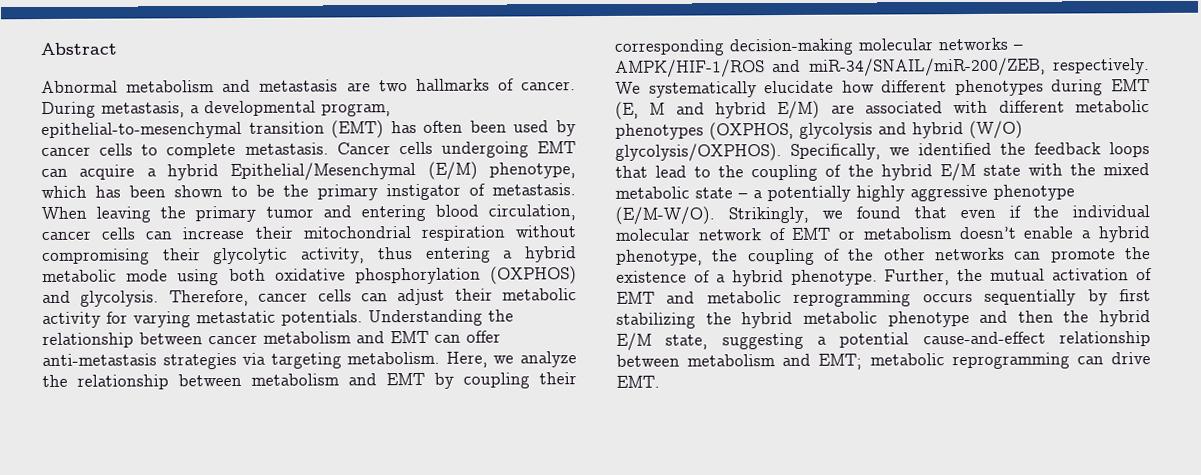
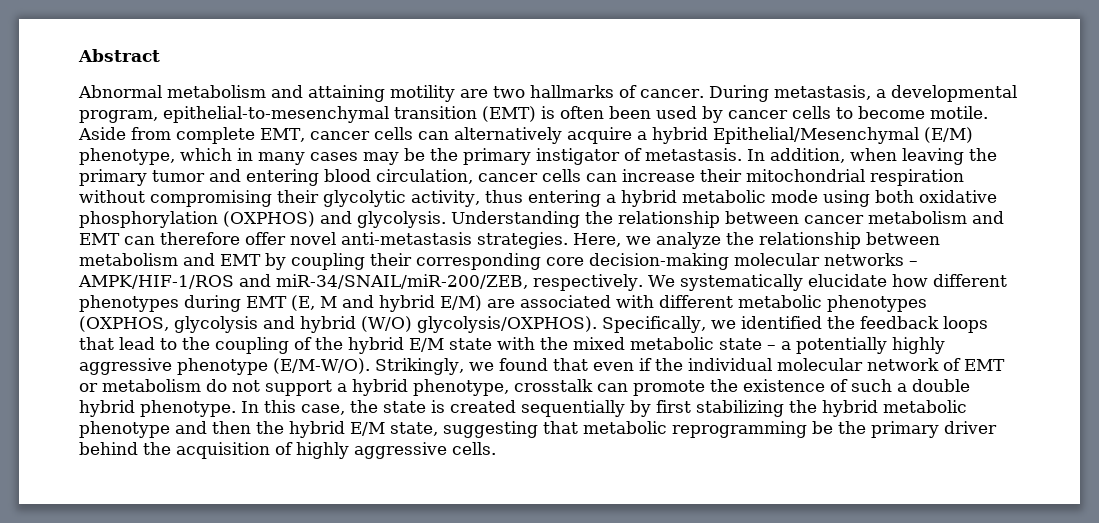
[259,79,339,92] metastasis -> [308,85,455,102] attaining motility
[390,120,417,134] has -> [541,106,555,119] is
[166,141,576,159] [41,168,68,178] complete metastasis. Cancer cells undergoing EMT can -> [858,106,988,119] [78,127,562,144] become motile. Aside from complete EMT, cancer cells can alternatively
[95,185,248,198] has been shown to -> [237,148,399,165] in many cases may
[41,206,87,220] When -> [747,148,897,163] In addition, when
[168,288,577,307] [42,310,363,329] Therefore, cancer cells can adjust their metabolic activity for varying metastatic potentials. -> (446, 219) none
[466,330,501,343] [42,351,441,370] offer anti-metastasis strategies via targeting metabolism. -> [160,232,568,249] therefore offer novel anti-metastasis strategies.
(725, 47) none -> [546,257,584,266] core
[958,226,1151,243] [616,247,1005,266] doesn’t enable a hybrid phenotype, the coupling of the other networks -> [206,379,593,396] do not support a hybrid phenotype, crosstalk
[715,268,1152,287] [616,290,973,307] a hybrid phenotype. Further, the mutual activation of EMT and metabolic reprogramming occurs -> [851,379,970,392] [79,400,516,417] such a double hybrid phenotype. In this case, the state is created
[817,331,1151,348] [616,352,1151,370] [616,375,660,388] a potential cause-and-effect relationship between metabolism and EMT; metabolic reprogramming can drive EMT. -> [543,421,997,438] [79,442,496,459] that metabolic reprogramming be the primary driver behind the acquisition of highly aggressive cells.

